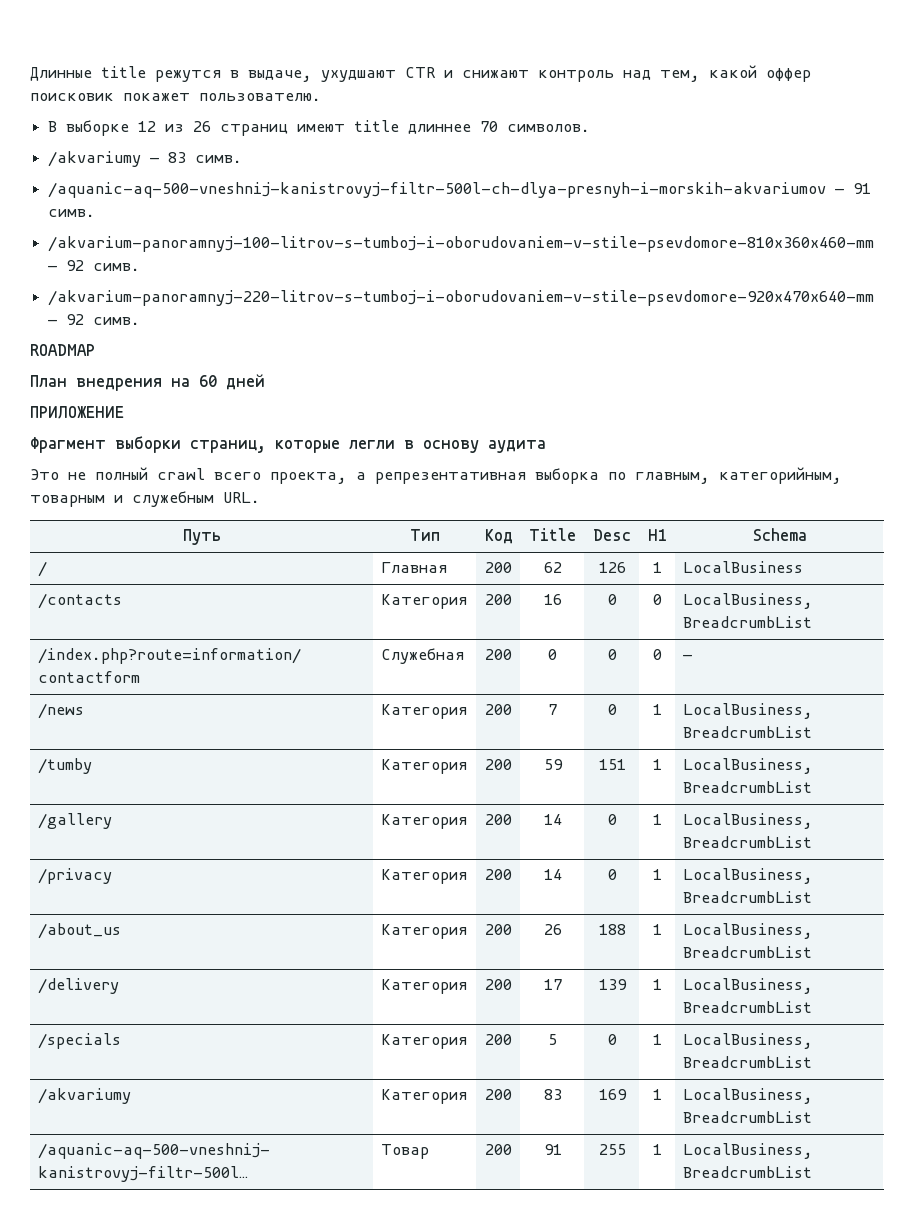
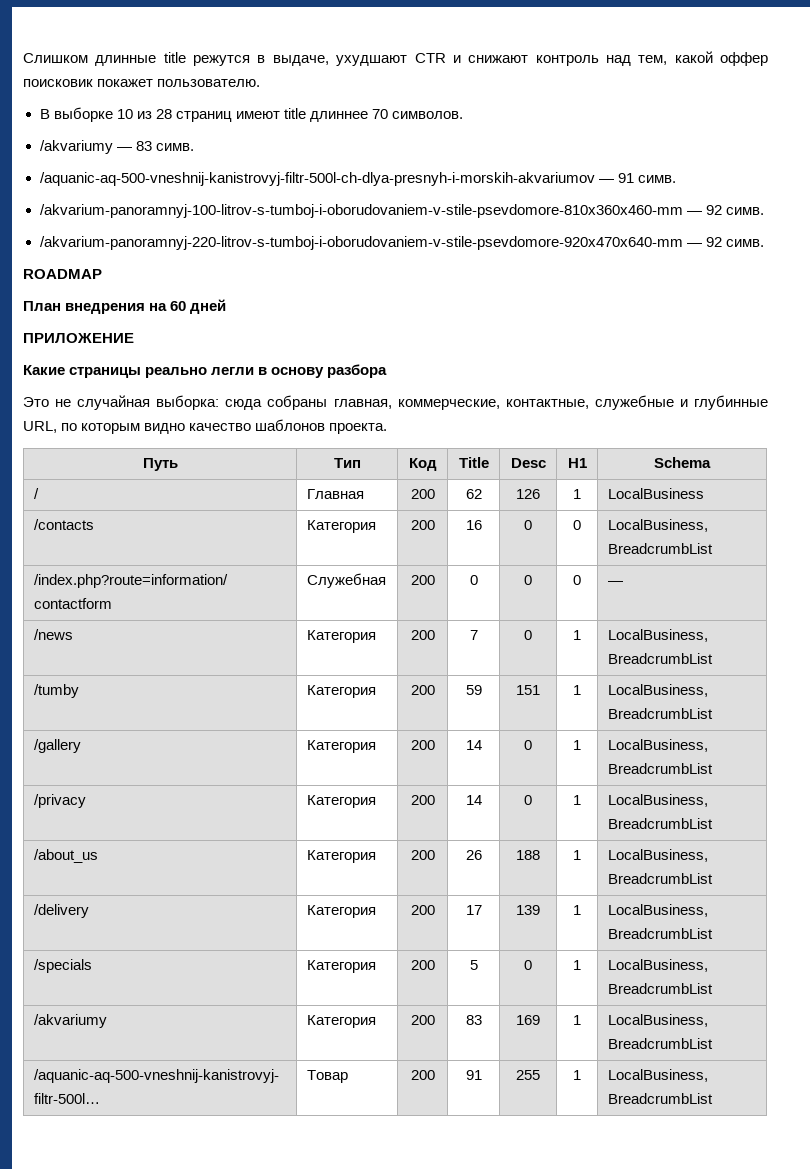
[30,67,92,81] Длинные -> [23,53,157,66] Слишком длинные
[138,121,212,132] 12 из 26 -> [116,109,172,119] 10 из 28
[30,436,340,453] Фрагмент выборки страниц, которые -> [23,365,208,378] Какие страницы реально
[488,440,546,453] аудита -> [327,364,388,378] разбора
[95,467,842,484] [30,491,260,507] полный crawl всего проекта, а репрезентативная выборка по главным, категорийным, товарным и служебным URL. -> [77,395,769,410] [23,419,388,434] случайная выборка: сюда собраны главная, коммерческие, контактные, служебные и глубинные URL, по которым видно качество шаблонов проекта.

